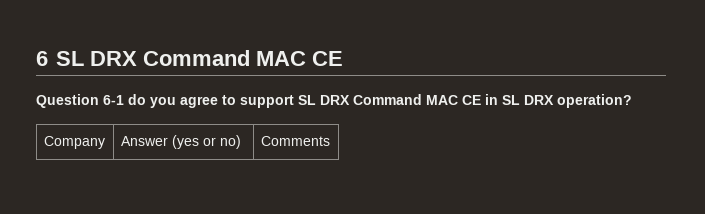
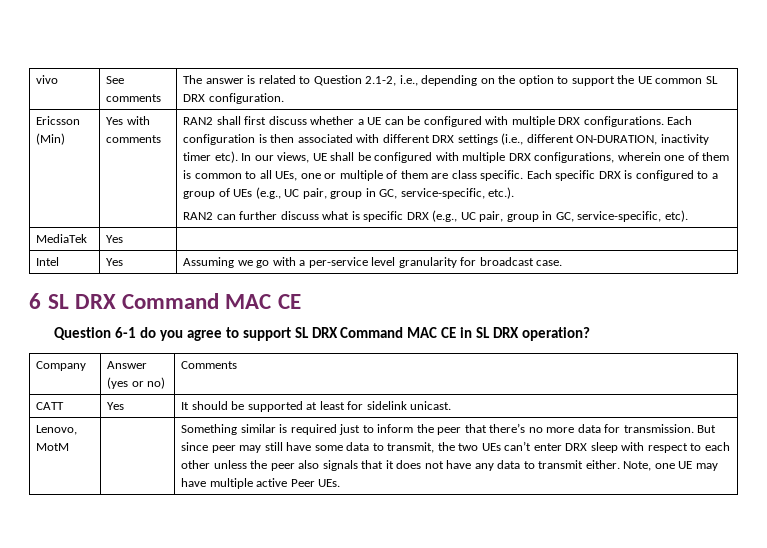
(36, 58) none -> [36,75,59,84] [106,76,125,84] [106,94,162,102] [183,75,718,86] [183,93,284,104] [36,116,81,125] [36,133,66,145] [106,116,150,125] [106,135,162,143] [183,116,693,127] [183,133,709,145] [183,151,730,163] [183,170,718,181] [183,187,515,199] [183,210,688,222] [36,234,88,243] [106,235,124,243] [36,257,60,266] [106,258,124,266] [183,257,563,268] vivo | See comments | The answer is related to Question 2.1-2, i.e., depending on the option to support the UE common SL DRX configuration. // Ericsson (Min) | Yes with comments | RAN2 shall first discuss whether a UE can be configured with multiple DRX configurations. Each configuration is then associated with different DRX settings (i.e., different ON-DURATION, inactivity timer etc). In our views, UE shall be configured with multiple DRX configurations, wherein one of them is common to all UEs, one or multiple of them are class specific. Each specific DRX is configured to a group of UEs (e.g., UC pair, group in GC, service-specific, etc.). // RAN2 can further discuss what is specific DRX (e.g., UC pair, group in GC, service-specific, etc). // MediaTek | Yes | // Intel | Yes | Assuming we go with a per-service level granularity for broadcast case. //
(330, 141) none -> [36,402,65,410] [107,402,125,410] [181,401,452,412] [36,425,78,435] [36,443,70,451] [181,423,717,435] [181,441,730,453] [181,460,718,471] [181,478,341,489] // CATT | Yes | It should be supported at least for sidelink unicast. // Lenovo, MotM | | Something similar is required just to inform the peer that there’s no more data for transmission. But since peer may still have some data to transmit, the two UEs can’t enter DRX sleep with respect to each other unless the peer also signals that it does not have any data to transmit either. Note, one UE may have multiple active Peer UEs.

